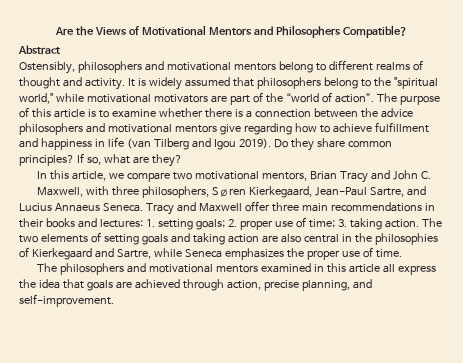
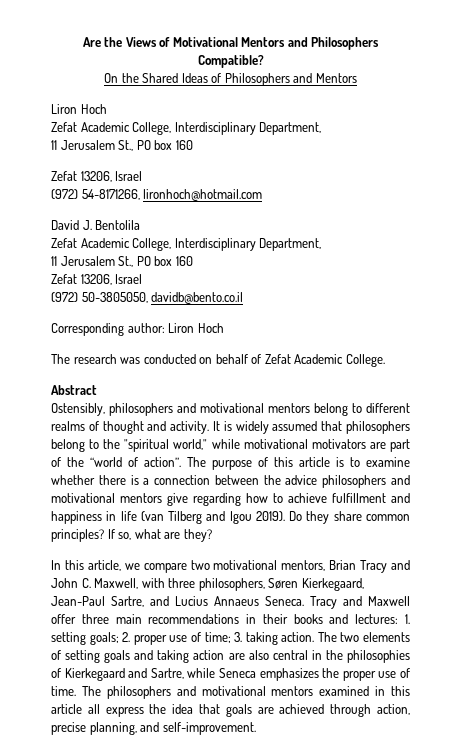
(407, 31) none -> [104,73,357,86] [51,104,107,114] [51,122,322,135] [51,140,193,151] [51,171,143,182] [51,189,263,201] [51,220,141,230] [51,238,322,251] [51,256,193,267] [51,274,143,285] [51,292,244,304] [51,323,224,336] [51,354,385,367] // On the Shared Ideas of Philosophers and Mentors // Liron Hoch // Zefat Academic College, Interdisciplinary Department, // 11 Jerusalem St., PO box 160 // Zefat 13206, Israel // (972) 54-8171266, lironhoch@hotmail.com // David J. Bentolila // Zefat Academic College, Interdisciplinary Department, // 11 Jerusalem St., PO box 160 // Zefat 13206, Israel // (972) 50-3805050, davidb@bento.co.il // Corresponding author: Liron Hoch // The research was conducted on behalf of Zefat Academic College.
(431, 175) // -> (91, 583) none
(402, 253) // -> (76, 691) none

